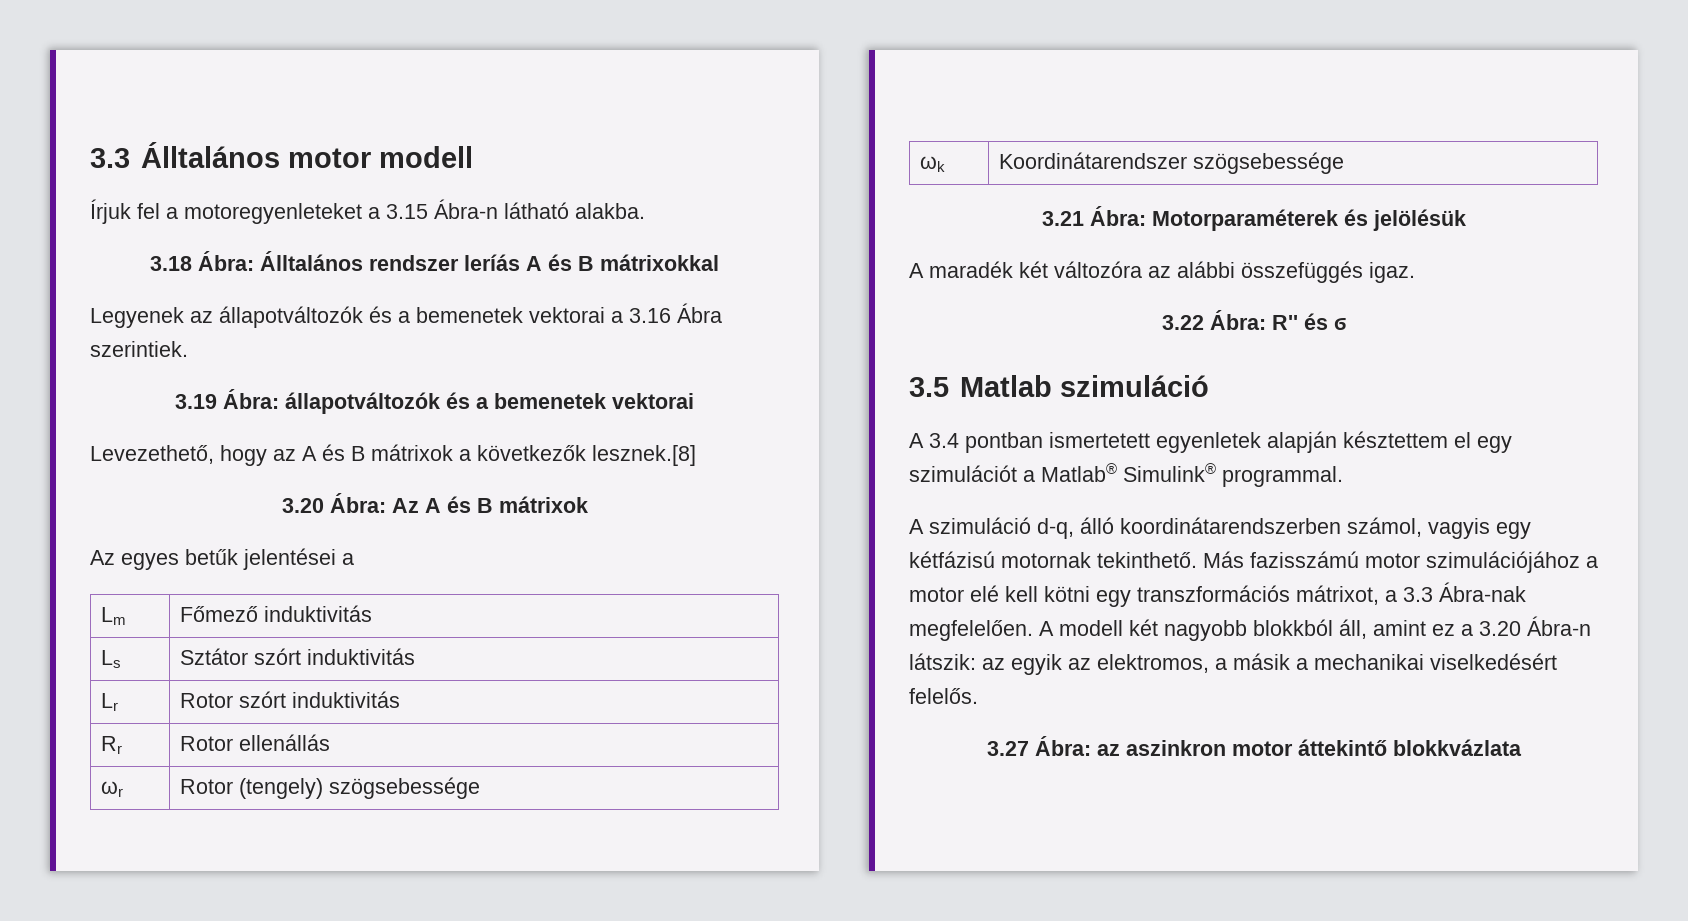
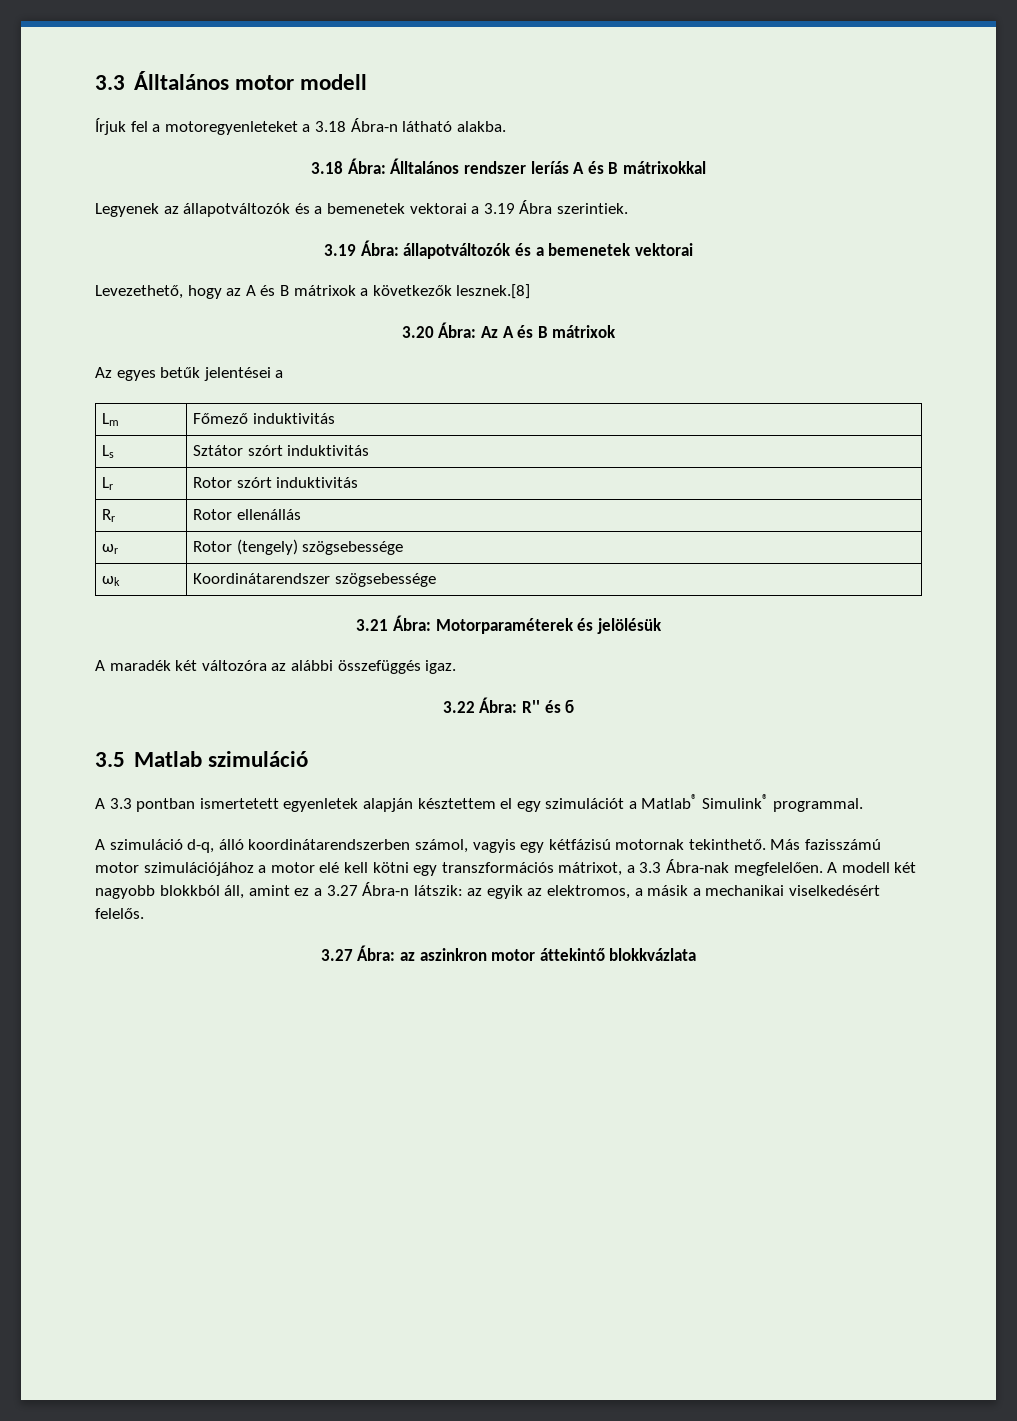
[386,204,428,219] 3.15 -> [314,121,346,132] 3.18
[629,308,671,323] 3.16 -> [483,203,515,214] 3.19
[929,433,959,448] 3.4 -> [109,798,132,809] 3.3
[1479,621,1521,636] 3.20 -> [326,885,358,896] 3.27

